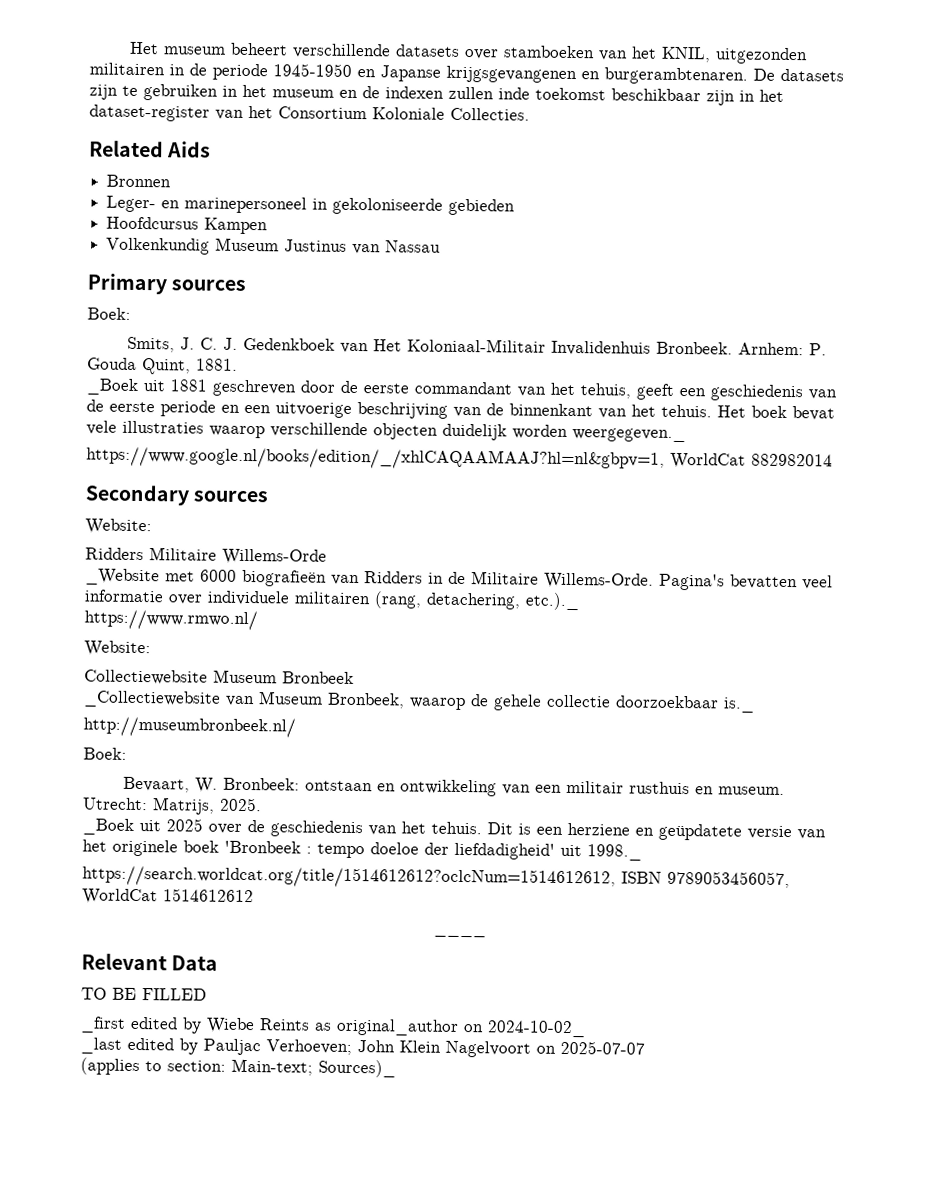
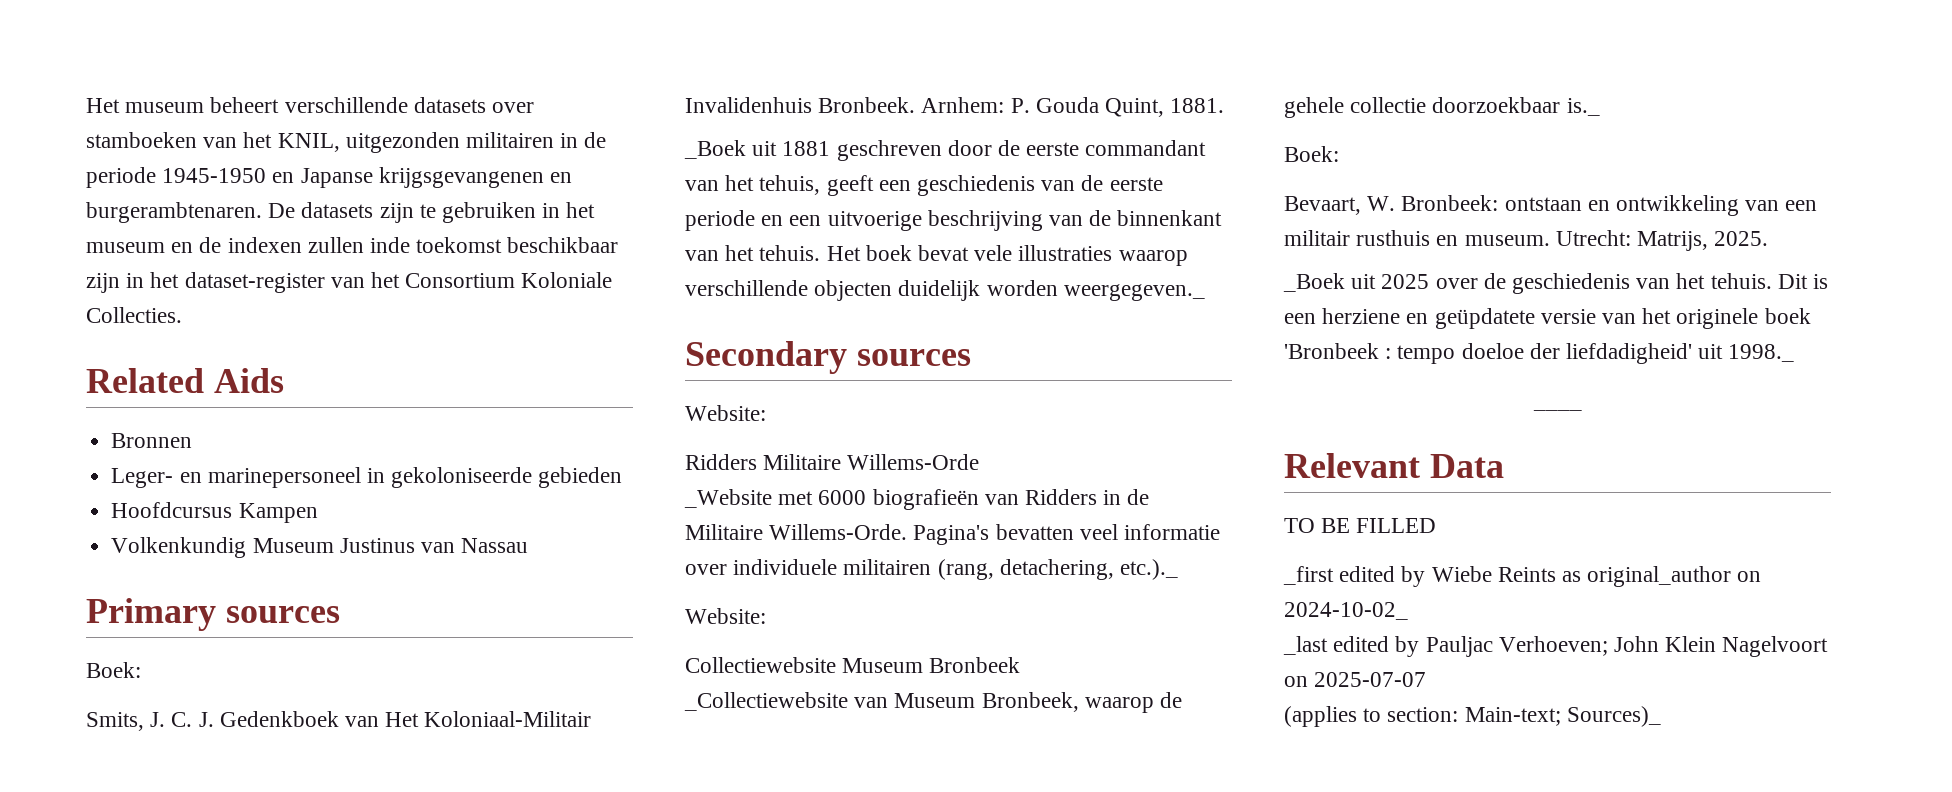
[86,446,833,471] // https://www.google.nl/books/edition/_/xhlCAQAAMAAJ?hl=nl&gbpv=1, WorldCat 882982014 -> (1205, 292) none
[84,609,258,631] // https://www.rmwo.nl/ -> (1179, 569) none
[83,716,296,738] // http://museumbronbeek.nl/ -> (1600, 107) none
[82,865,790,890] [82,888,254,905] // https://search.worldcat.org/title/1514612612?oclcNum=1514612612, ISBN 9789053456057, WorldCat 1514612612 -> (1795, 353) none

